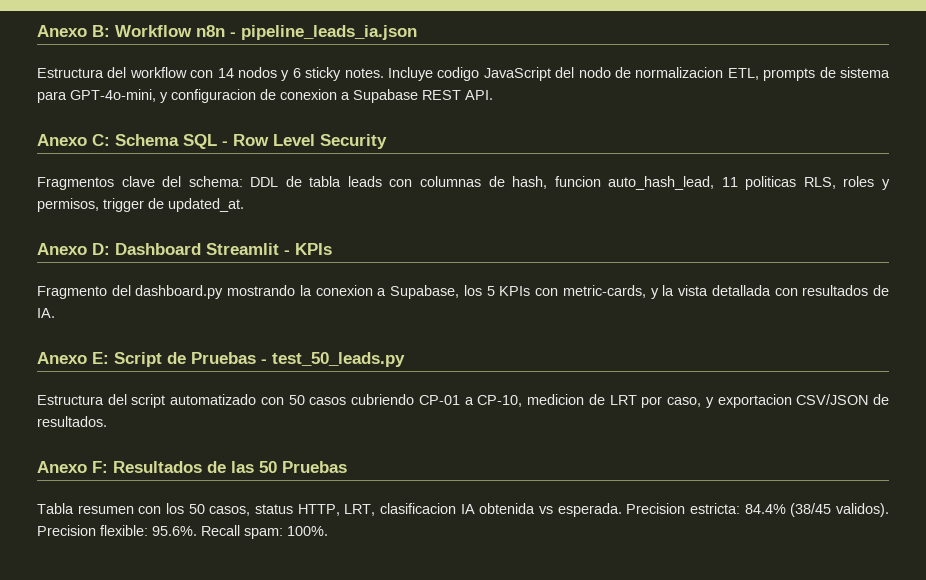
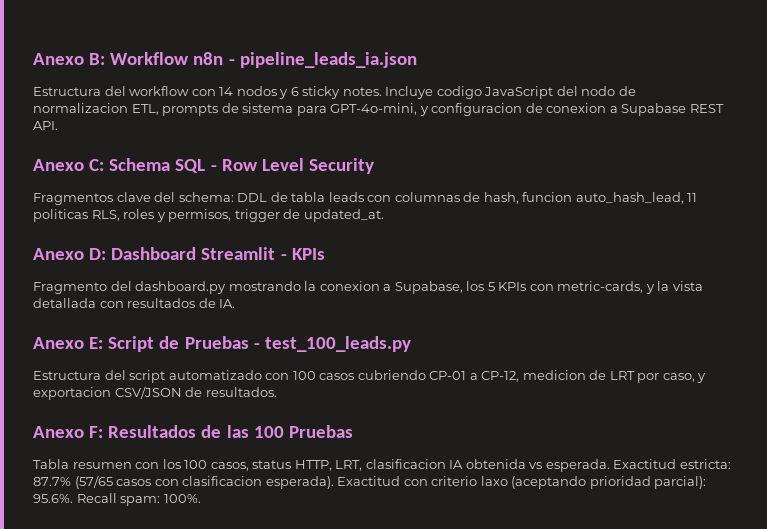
[272,352,405,367] test_50_leads.py -> [264,336,411,352] test_100_leads.py
[288,395,305,405] 50 -> [292,371,316,380] 100
[477,395,523,407] CP-10, -> [481,371,520,382] CP-12,
[259,461,277,473] 50 -> [253,426,284,438] 100
[188,504,205,514] 50 -> [184,460,208,469] 100
[626,503,889,517] [37,525,148,536] Precision estricta: 84.4% (38/45 validos). Precision flexible: -> [613,459,731,469] [33,475,707,489] Exactitud estricta: 87.7% (57/65 casos con clasificacion esperada). Exactitud con criterio laxo (aceptando prioridad parcial):

